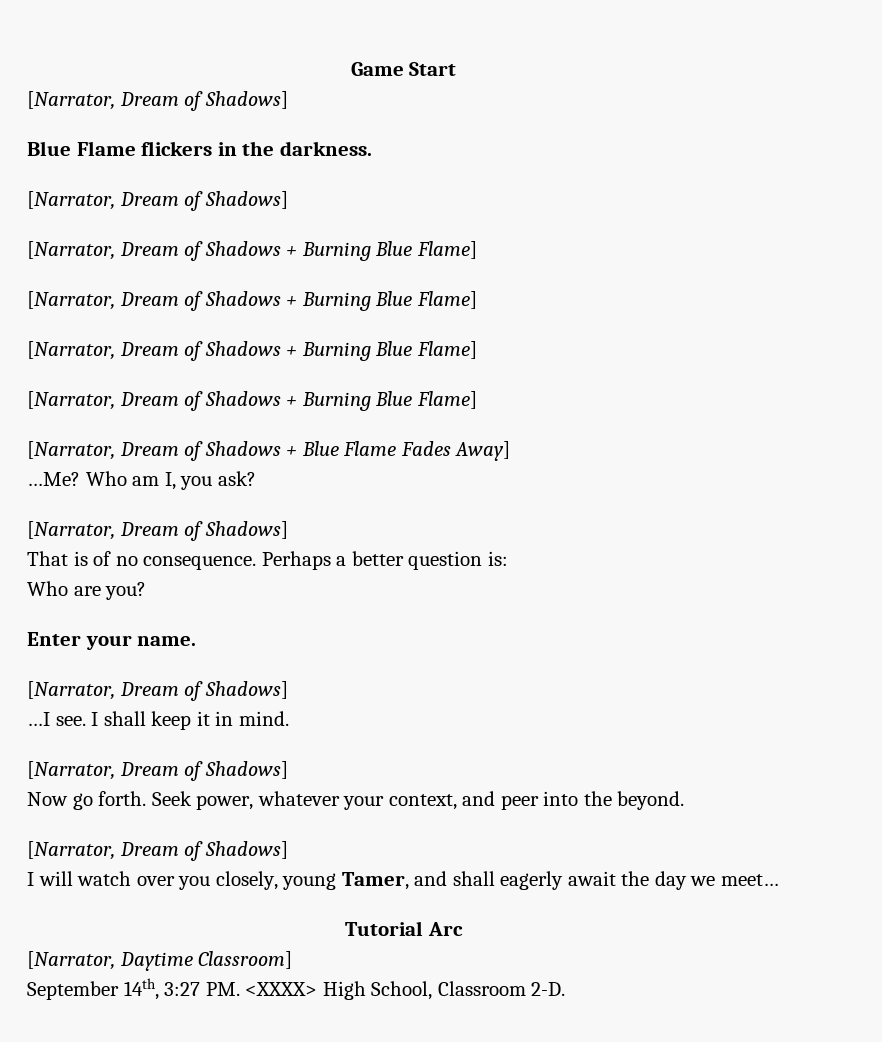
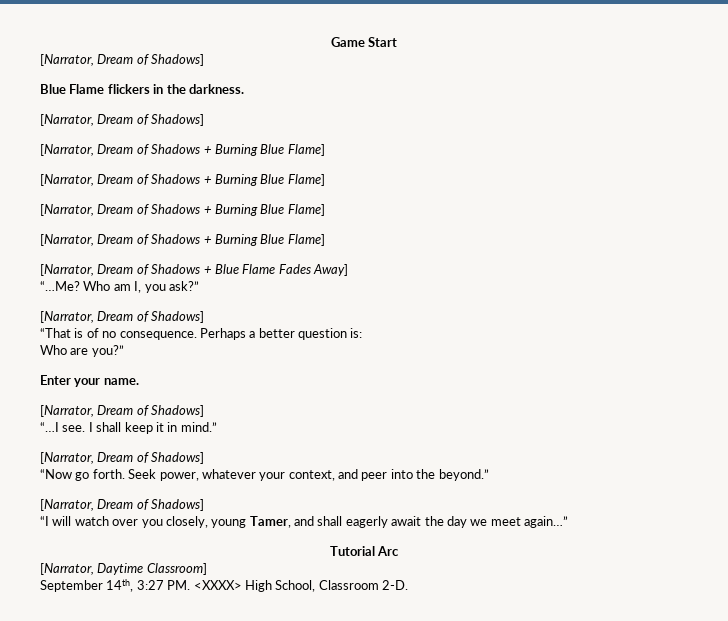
[27,472,80,486] …Me? -> [40,281,80,291] “…Me?
[217,471,256,486] [27,521,288,541] [27,551,68,566] ask? // [Narrator, Dream of Shadows] // That -> [168,281,199,291] [40,311,205,323] [40,328,71,338] ask?” // [Narrator, Dream of Shadows] // “That
[105,582,147,600] you? -> [91,345,124,357] you?”
[27,712,50,726] …I -> [40,422,59,432] “…I
[238,711,289,726] [27,761,288,781] [27,792,68,806] mind. // [Narrator, Dream of Shadows] // Now -> [180,422,217,432] [40,452,205,464] [40,469,72,479] mind.” // [Narrator, Dream of Shadows] // “Now
[617,791,685,810] [27,841,288,861] [27,872,34,886] beyond. // [Narrator, Dream of Shadows] // I -> [438,469,489,481] [40,499,205,511] [40,516,49,526] beyond.” // [Narrator, Dream of Shadows] // “I
[721,874,780,886] meet… -> [490,516,568,528] meet again…”

